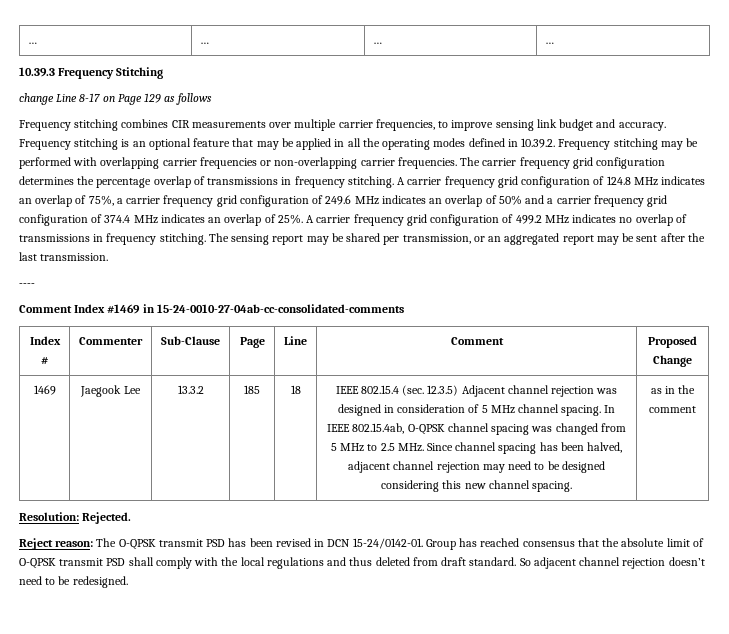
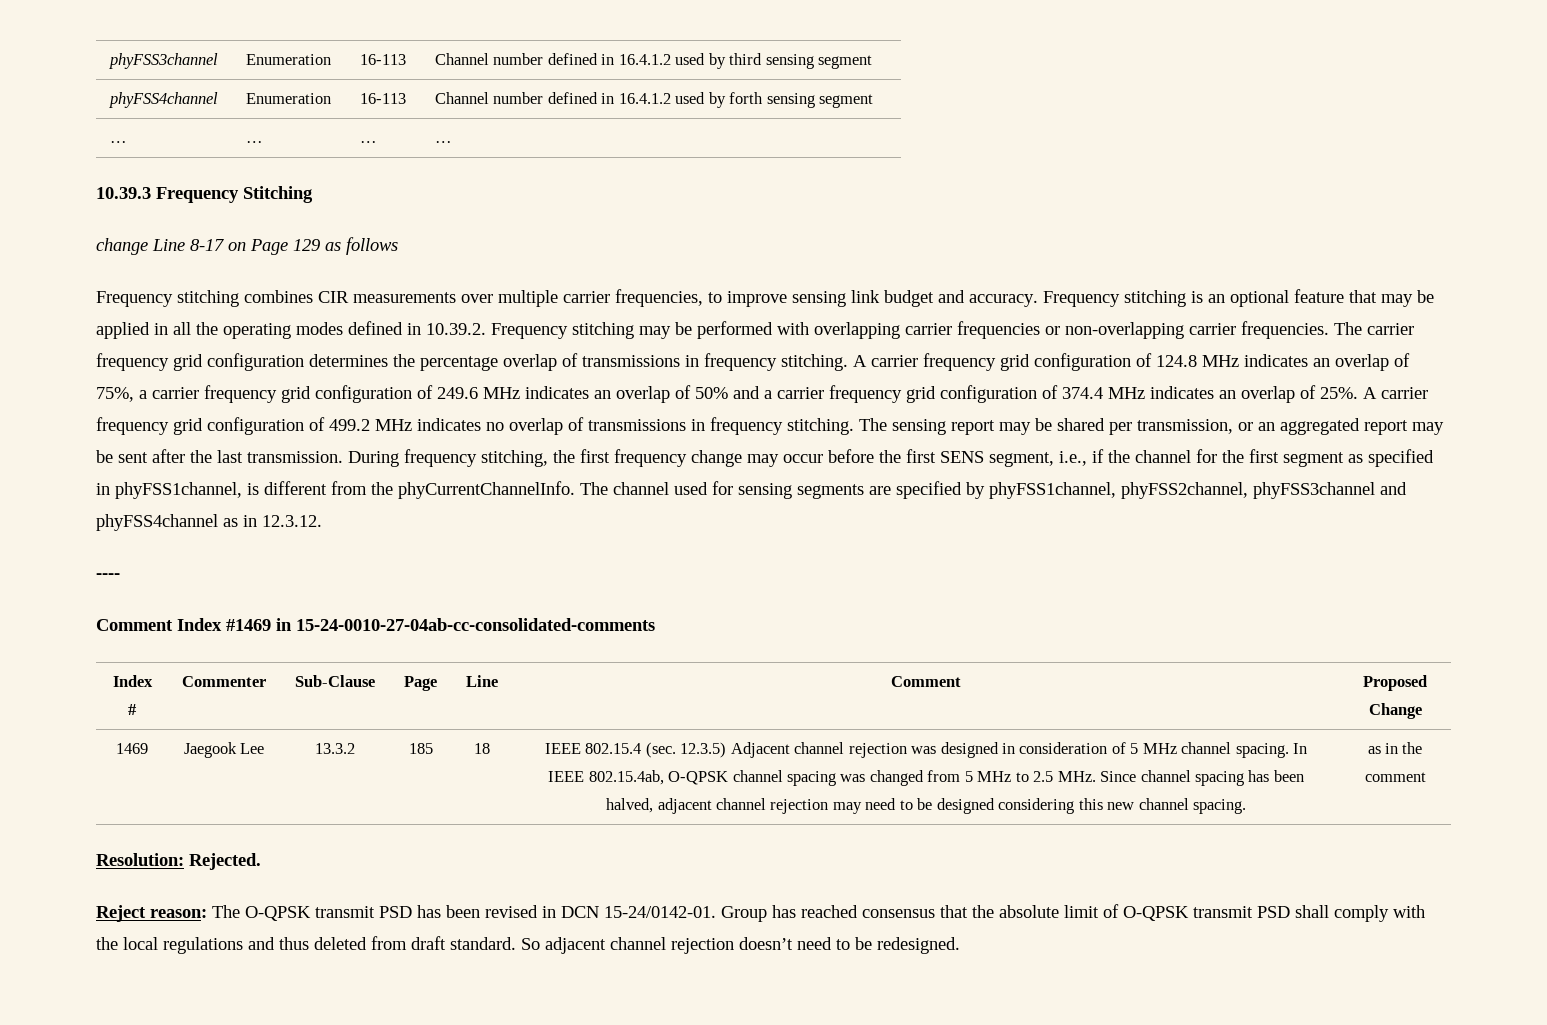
(28, 43) none -> [108,53,218,69] [245,54,331,65] [359,54,406,65] [434,53,873,69] [108,92,218,108] [245,93,331,104] [359,93,406,104] [434,92,874,108] phyFSS3channel | Enumeration | 16-113 | Channel number defined in 16.4.1.2 used by third sensing segment // phyFSS4channel | Enumeration | 16-113 | Channel number defined in 16.4.1.2 used by forth sensing segment //
(109, 257) none -> [348,449,1434,467] [96,481,1407,499] [96,514,322,531] During frequency stitching, the first frequency change may occur before the first SENS segment, i.e., if the channel for the first segment as specified in phyFSS1channel, is different from the phyCurrentChannelInfo. The channel used for sensing segments are specified by phyFSS1channel, phyFSS2channel, phyFSS3channel and phyFSS4channel as in 12.3.12.

